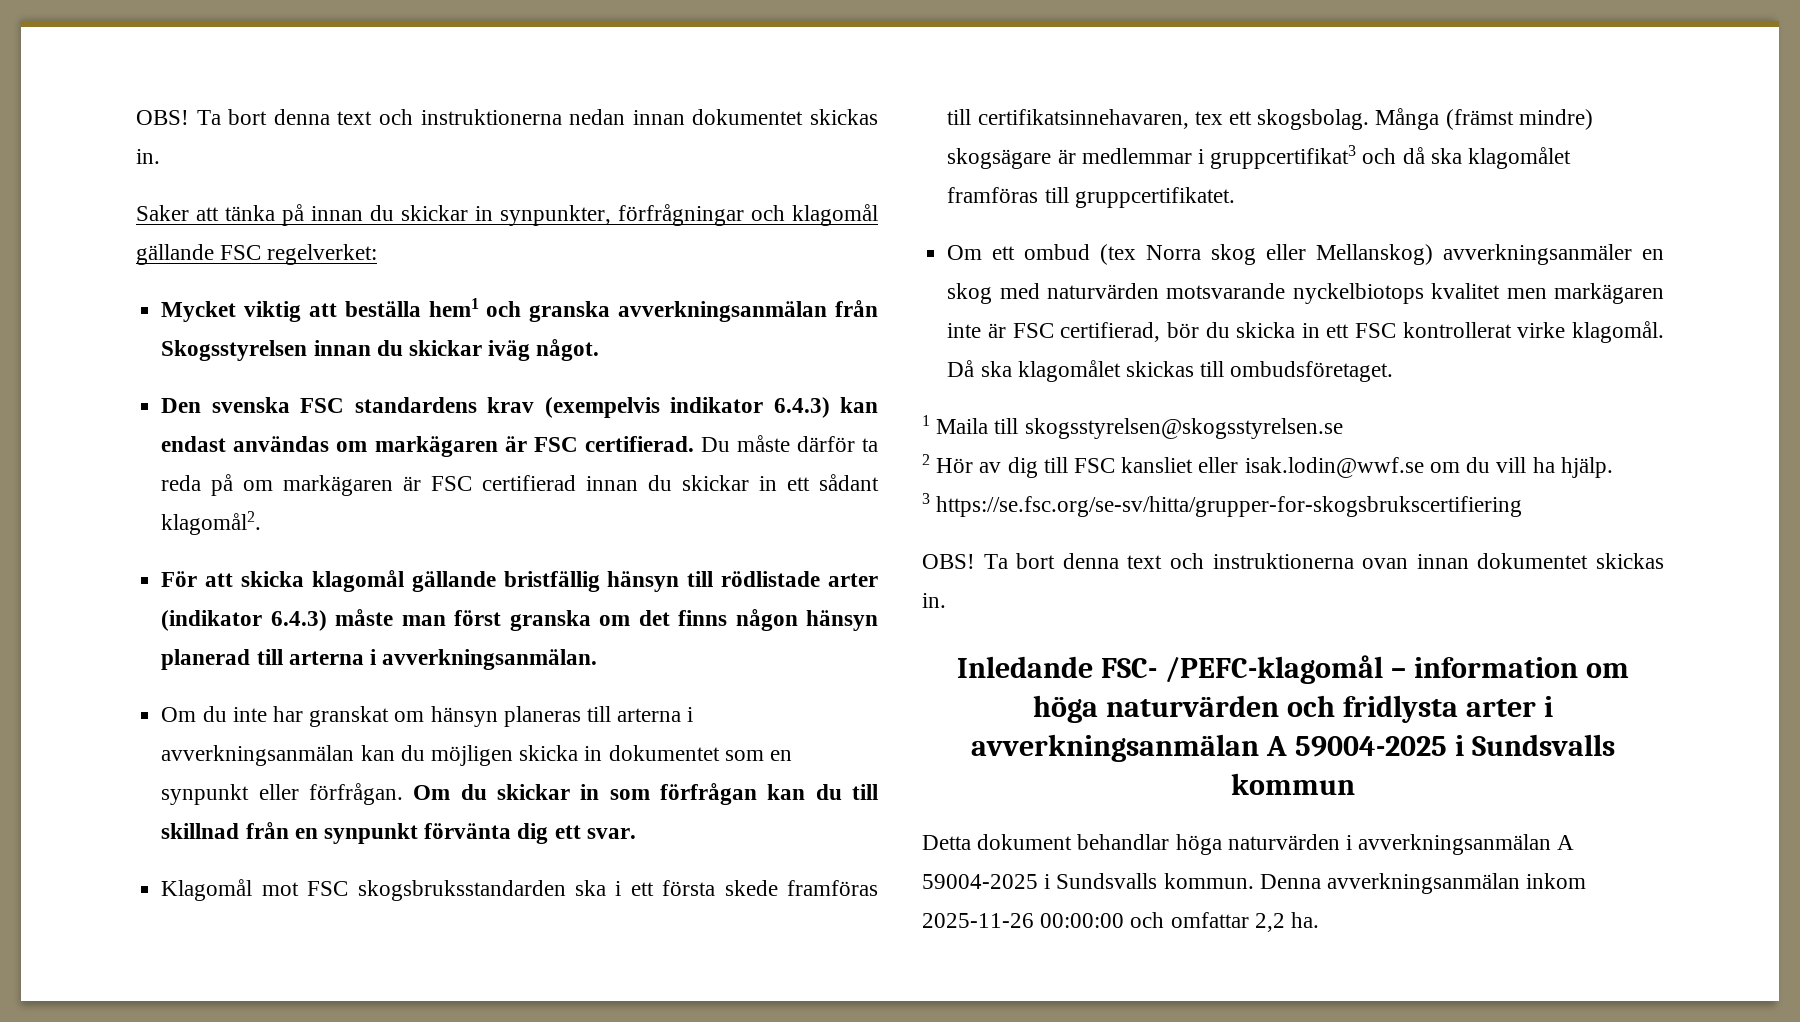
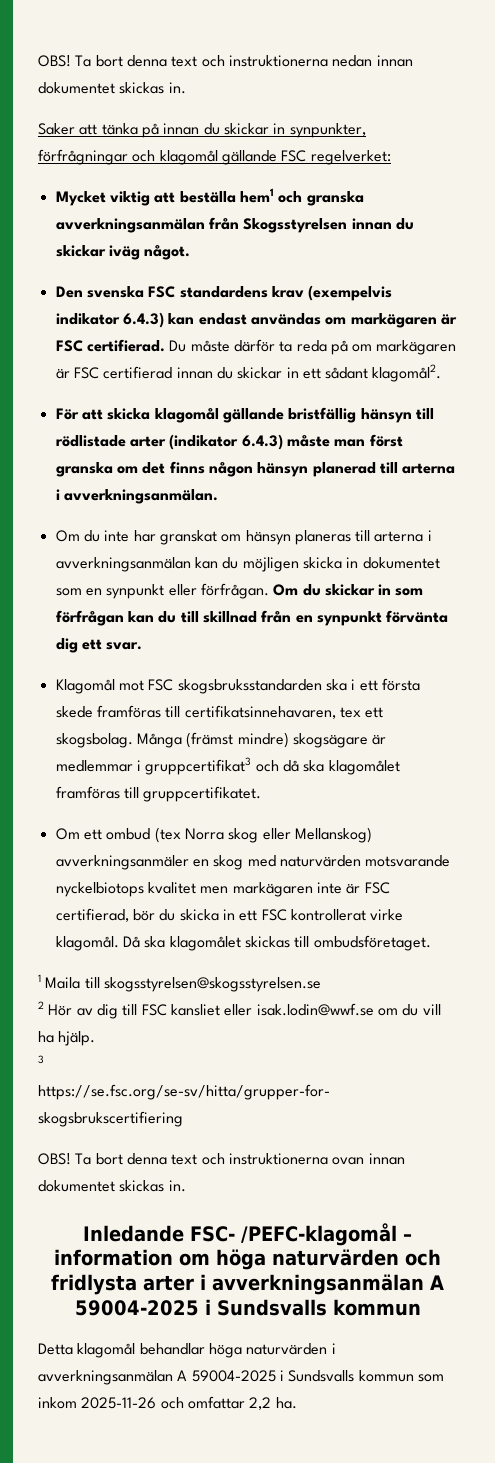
[977,834,1073,850] dokument -> [77,1343,136,1358] klagomål
[1163,873,1521,894] kommun. Denna avverkningsanmälan -> [358,1370,444,1382] kommun som
[1040,913,1125,928] 00:00:00 -> (157, 1403) none

